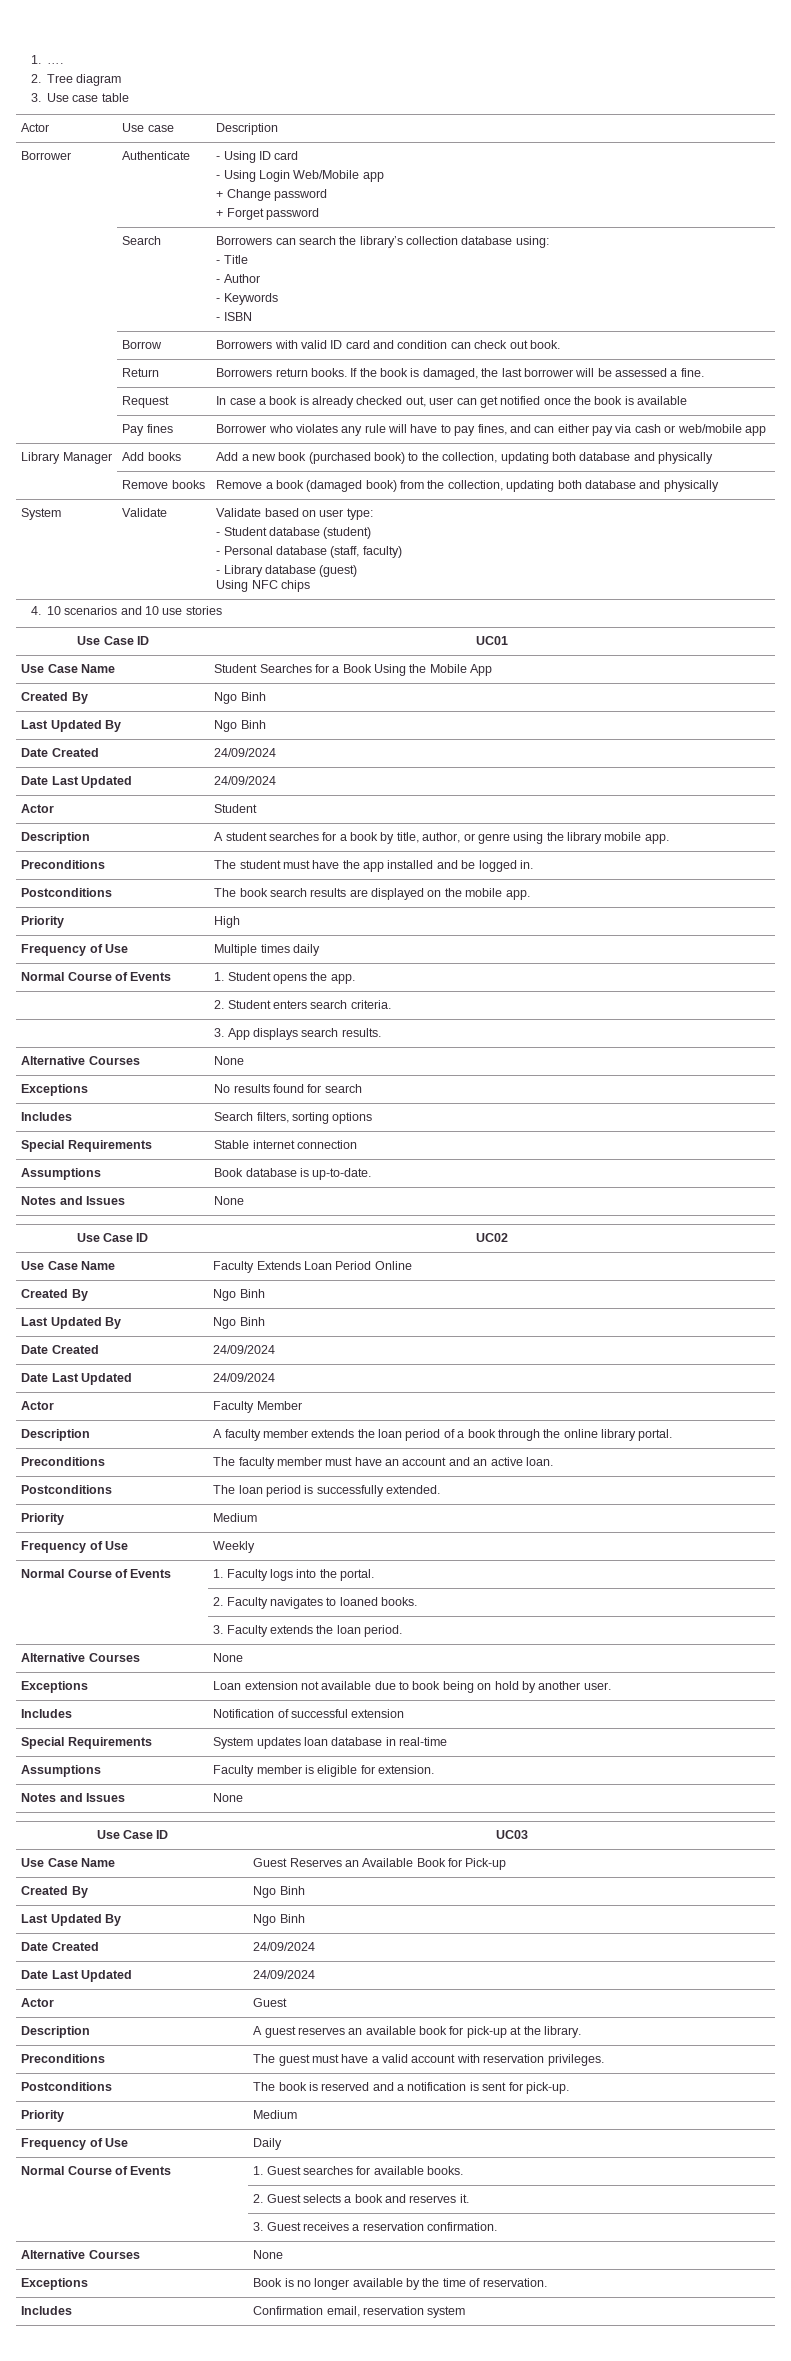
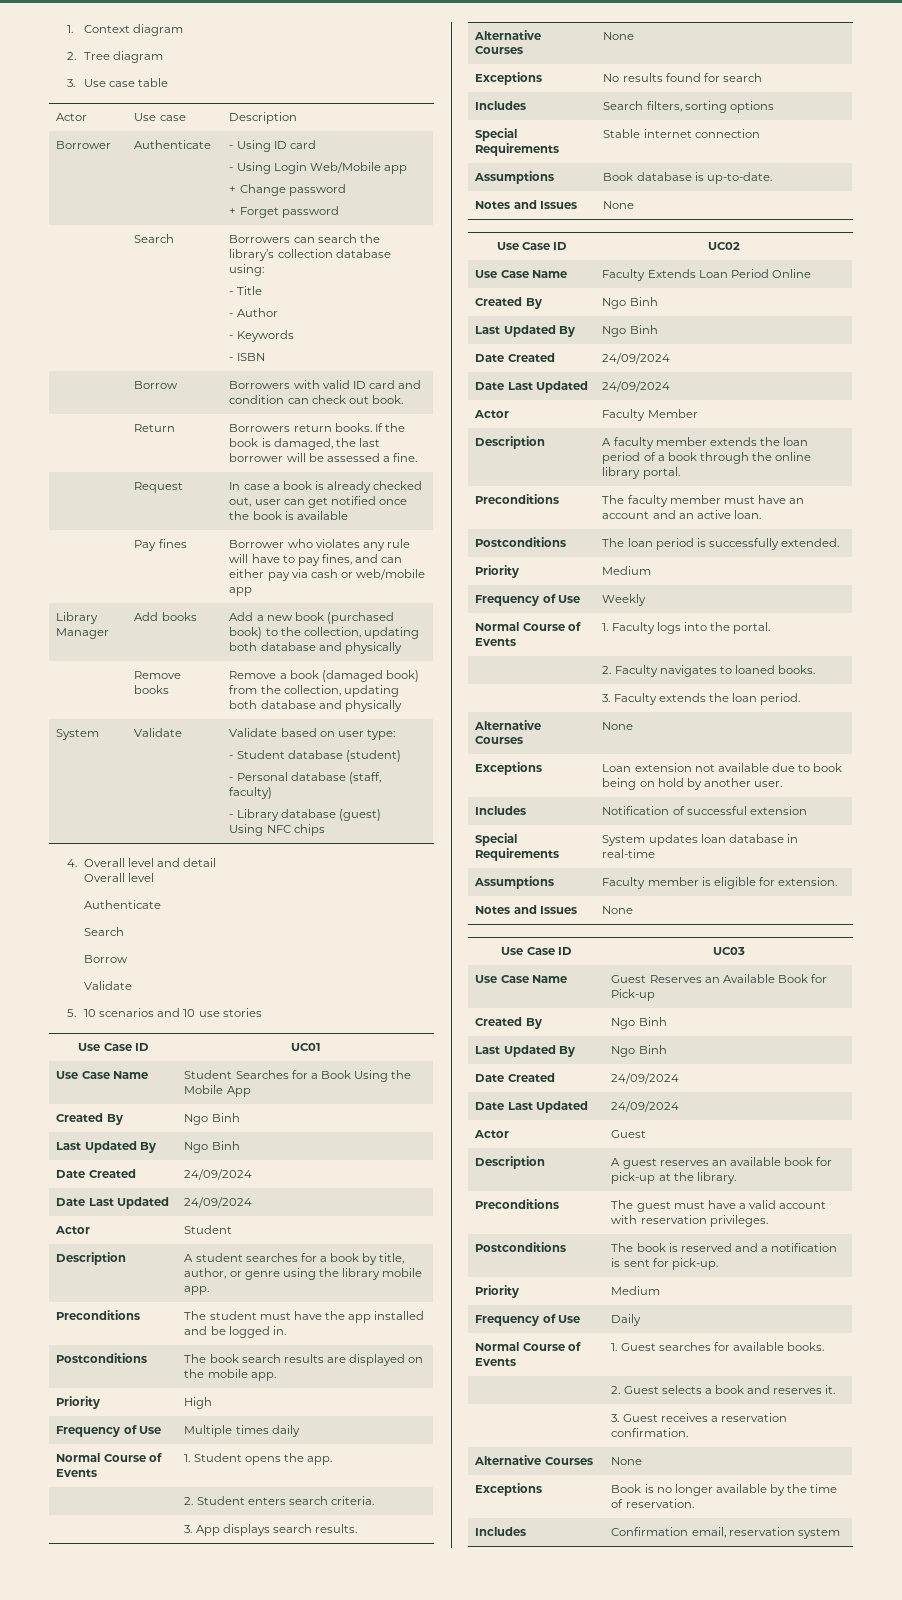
[30,55,63,64] 1. …. -> [66,24,184,36] 1. Context diagram
(41, 610) none -> [84,858,217,867] [84,873,155,882] [84,900,162,909] [84,927,125,936] [84,955,129,963] [84,981,133,990] [66,1009,76,1017] Overall level and detail // Overall level // Authenticate // Search // Borrow // Validate // 5.

